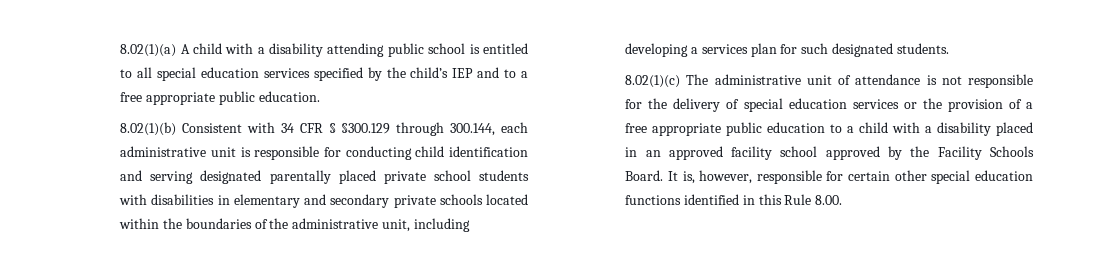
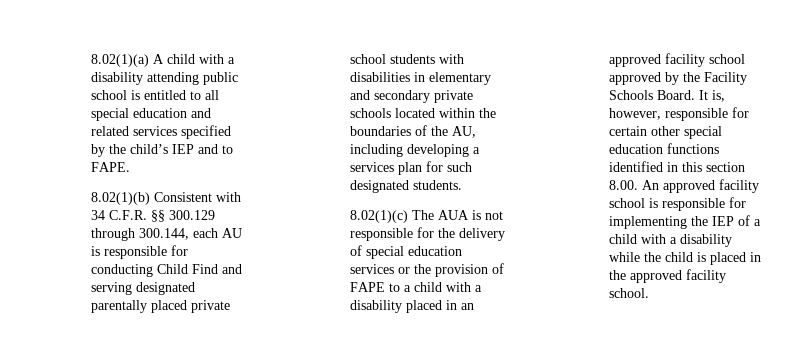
(259, 72) none -> [190,108,211,118] [90,126,129,136] and related
[520,71,528,78] [120,91,320,105] a free appropriate public education. -> [90,162,130,172] FAPE.
[299,123,391,134] CFR § §300.129 -> [108,210,215,222] C.F.R. §§ 300.129
[120,146,236,157] administrative unit -> [221,228,242,238] AU
[415,146,528,157] child identification -> [156,264,218,274] Child Find
[292,218,410,232] administrative unit, -> [451,126,476,138] AU,
[714,74,921,85] administrative unit of attendance -> [437,210,469,220] AUA
[1026,102,1033,109] [625,122,826,136] a free appropriate public education -> [349,282,385,292] FAPE
[784,194,843,205] Rule 8.00. -> [705,162,745,172] [608,179,759,193] [608,197,746,211] [608,215,761,229] [608,234,732,247] [608,252,761,265] [608,269,726,283] [608,288,649,298] section 8.00. An approved facility school is responsible for implementing the IEP of a child with a disability while the child is placed in the approved facility school.

